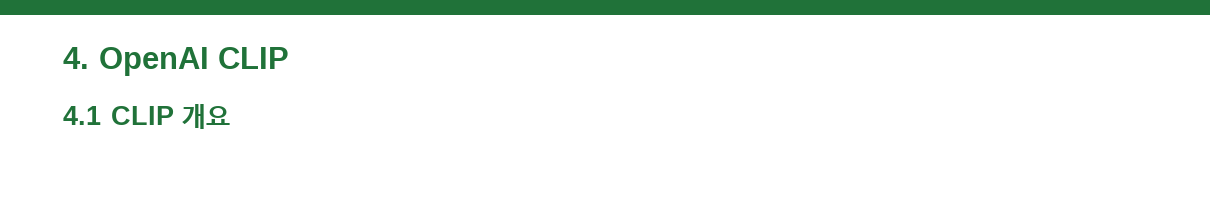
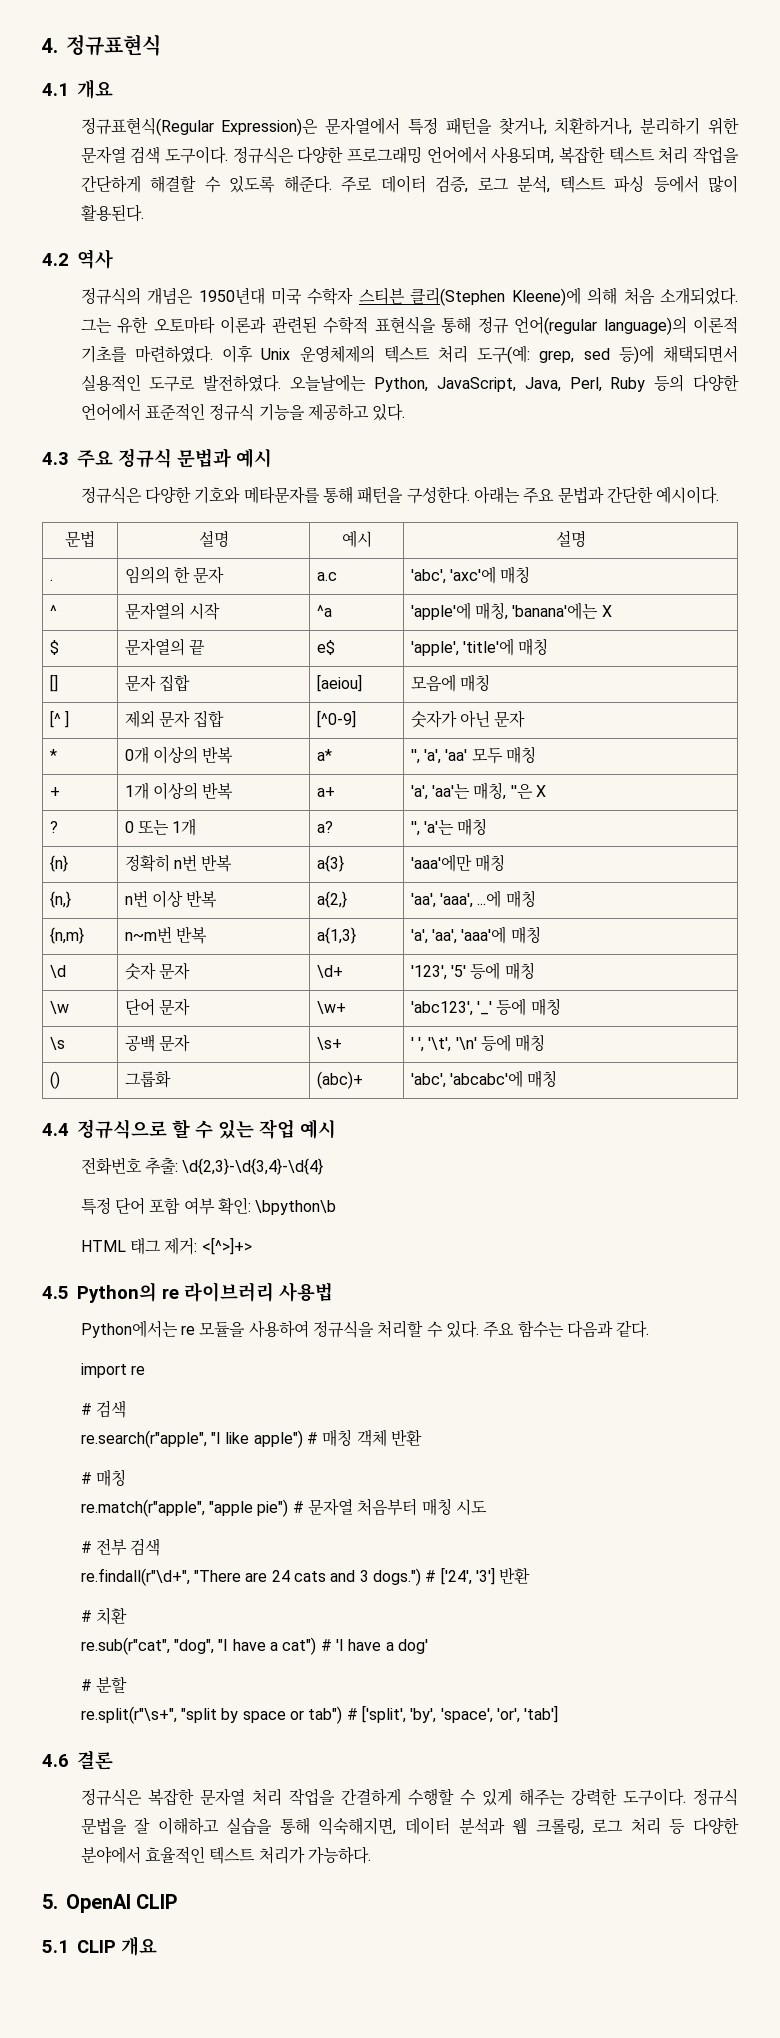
(89, 58) none -> [66,34,161,56] [42,79,113,99] [80,117,740,136] [80,146,739,164] [80,175,739,193] [80,204,144,222] [42,249,113,269] [80,287,738,306] [80,316,738,335] [80,345,738,364] [80,374,739,392] [80,403,406,421] [42,448,272,468] [80,486,720,504] [65,530,95,548] [198,530,229,547] [341,531,372,548] [555,530,586,547] [49,579,53,581] [124,566,225,584] [316,572,337,581] [410,566,531,584] [49,605,57,617] [124,602,220,620] [316,605,332,617] [410,602,612,620] [49,640,59,655] [124,638,205,656] [316,640,335,655] [410,638,549,656] [49,674,58,692] [124,674,190,692] [316,674,362,692] [410,674,490,692] [49,710,69,728] [124,710,225,728] [316,710,356,728] [410,710,526,728] [49,749,57,761] [124,746,234,764] [316,749,332,761] [410,746,536,764] [49,787,60,797] [124,782,234,800] [316,787,335,797] [410,782,546,800] [49,821,58,833] [124,818,197,836] [316,821,333,833] [410,818,488,836] [49,855,68,872] [124,854,233,872] [316,855,344,872] [410,854,505,872] [49,891,71,908] [124,890,218,908] [316,891,347,908] [410,890,536,908] [49,927,84,944] [124,926,207,944] [316,927,356,944] [410,926,541,944] [49,965,66,978] [124,962,190,980] [316,965,343,978] [410,962,535,980] [49,1001,69,1014] [124,998,190,1016] [316,1001,346,1014] [410,998,561,1016] [49,1037,65,1050] [124,1034,190,1052] [316,1037,342,1050] [410,1034,546,1052] [49,1071,60,1089] [124,1070,171,1088] [316,1071,363,1089] [410,1070,558,1088] [42,1119,336,1139] [80,1157,324,1175] [80,1197,337,1215] [80,1237,252,1255] [42,1282,333,1303] [80,1320,650,1338] [80,1363,145,1378] [80,1400,126,1418] [80,1429,422,1448] [80,1469,126,1487] [80,1498,487,1517] [80,1538,161,1556] [80,1567,531,1586] [80,1607,127,1625] [80,1637,428,1655] [80,1676,127,1693] [80,1705,559,1724] [42,1750,113,1770] [80,1788,738,1806] [80,1817,739,1835] [80,1846,371,1864] [42,1894,58,1909] 정규표현식 // 4.1 개요 // 정규표현식(Regular Expression)은 문자열에서 특정 패턴을 찾거나, 치환하거나, 분리하기 위한 문자열 검색 도구이다. 정규식은 다양한 프로그래밍 언어에서 사용되며, 복잡한 텍스트 처리 작업을 간단하게 해결할 수 있도록 해준다. 주로 데이터 검증, 로그 분석, 텍스트 파싱 등에서 많이 활용된다. // 4.2 역사 // 정규식의 개념은 1950년대 미국 수학자 스티븐 클리(Stephen Kleene)에 의해 처음 소개되었다. 그는 유한 오토마타 이론과 관련된 수학적 표현식을 통해 정규 언어(regular language)의 이론적 기초를 마련하였다. 이후 Unix 운영체제의 텍스트 처리 도구(예: grep, sed 등)에 채택되면서 실용적인 도구로 발전하였다. 오늘날에는 Python, JavaScript, Java, Perl, Ruby 등의 다양한 언어에서 표준적인 정규식 기능을 제공하고 있다. // 4.3 주요 정규식 문법과 예시 // 정규식은 다양한 기호와 메타문자를 통해 패턴을 구성한다. 아래는 주요 문법과 간단한 예시이다. // 문법 | 설명 | 예시 | 설명 // . | 임의의 한 문자 | a.c | 'abc', 'axc'에 매칭 // ^ | 문자열의 시작 | ^a | 'apple'에 매칭, 'banana'에는 X // $ | 문자열의 끝 | e$ | 'apple', 'title'에 매칭 // [] | 문자 집합 | [aeiou] | 모음에 매칭 // [^ ] | 제외 문자 집합 | [^0-9] | 숫자가 아닌 문자 // * | 0개 이상의 반복 | a* | '', 'a', 'aa' 모두 매칭 // + | 1개 이상의 반복 | a+ | 'a', 'aa'는 매칭, ''은 X // ? | 0 또는 1개 | a? | '', 'a'는 매칭 // {n} | 정확히 n번 반복 | a{3} | 'aaa'에만 매칭 // {n,} | n번 이상 반복 | a{2,} | 'aa', 'aaa', ...에 매칭 // {n,m} | n~m번 반복 | a{1,3} | 'a', 'aa', 'aaa'에 매칭 // \d | 숫자 문자 | \d+ | '123', '5' 등에 매칭 // \w | 단어 문자 | \w+ | 'abc123', '_' 등에 매칭 // \s | 공백 문자 | \s+ | ' ', '\t', '\n' 등에 매칭 // () | 그룹화 | (abc)+ | 'abc', 'abcabc'에 매칭 // 4.4 정규식으로 할 수 있는 작업 예시 // 전화번호 추출: \d{2,3}-\d{3,4}-\d{4} // 특정 단어 포함 여부 확인: \bpython\b // HTML 태그 제거: <[^>]+> // 4.5 Python의 re 라이브러리 사용법 // Python에서는 re 모듈을 사용하여 정규식을 처리할 수 있다. 주요 함수는 다음과 같다. // import re // # 검색 // re.search(r"apple", "I like apple") # 매칭 객체 반환 // # 매칭 // re.match(r"apple", "apple pie") # 문자열 처음부터 매칭 시도 // # 전부 검색 // re.findall(r"\d+", "There are 24 cats and 3 dogs.") # ['24', '3'] 반환 // # 치환 // re.sub(r"cat", "dog", "I have a cat") # 'I have a dog' // # 분할 // re.split(r"\s+", "split by space or tab") # ['split', 'by', 'space', 'or', 'tab'] // 4.6 결론 // 정규식은 복잡한 문자열 처리 작업을 간결하게 수행할 수 있게 해주는 강력한 도구이다. 정규식 문법을 잘 이해하고 실습을 통해 익숙해지면, 데이터 분석과 웹 크롤링, 로그 처리 등 다양한 분야에서 효율적인 텍스트 처리가 가능하다. // 5.
[63,106,101,125] 4.1 -> [42,1940,69,1953] 5.1

